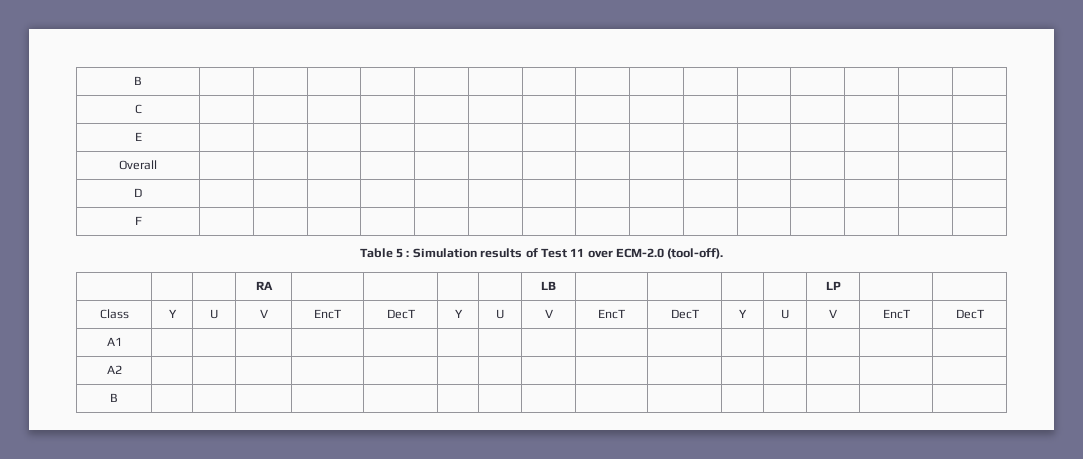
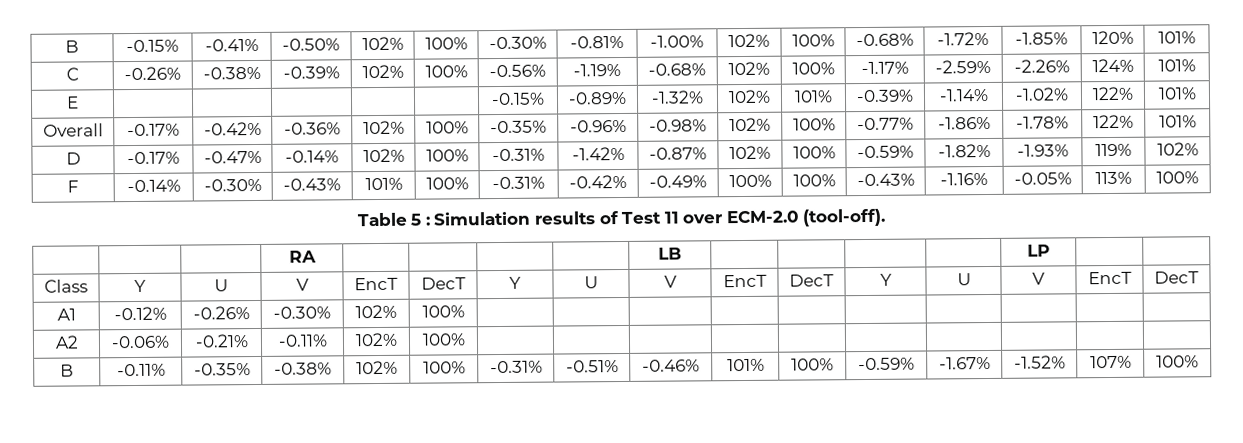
[134,76,142,85] [134,104,142,114] [134,132,142,141] [119,160,157,170] [134,188,142,197] [134,216,142,225] B | | | | | | | | | | | | | | | // C | | | | | | | | | | | | | | | // E | | | | | | | | | | | | | | | // Overall | | | | | | | | | | | | | | | // D | | | | | | | | | | | | | | | // F | | | | | | | | | | | | | | | -> [65,40,79,53] [126,39,179,53] [204,38,259,52] [282,38,340,51] [361,36,404,51] [424,37,468,50] [488,36,547,50] [570,35,624,49] [650,35,704,48] [728,33,770,48] [791,34,835,47] [855,33,914,47] [937,31,989,46] [1015,32,1068,45] [1091,30,1134,45] [1157,31,1196,44] [65,67,79,81] [124,66,181,81] [202,66,261,80] [282,66,340,79] [361,64,404,79] [424,65,468,78] [489,64,546,78] [573,64,621,77] [648,63,706,76] [728,61,770,76] [791,62,835,75] [860,61,909,75] [935,59,991,74] [1013,59,1070,73] [1091,58,1134,73] [1157,59,1196,72] [66,96,79,109] [491,92,545,106] [568,91,627,105] [651,90,704,104] [728,89,771,104] [794,90,833,103] [856,89,914,103] [938,88,989,102] [1015,87,1069,101] [1092,86,1134,101] [1157,87,1197,100] [42,123,104,137] [127,123,180,137] [203,121,262,136] [283,122,341,135] [362,120,405,135] [425,121,469,134] [490,120,547,134] [569,119,627,133] [649,119,707,132] [729,117,771,132] [792,118,836,131] [857,117,914,131] [937,116,991,130] [1016,116,1069,129] [1093,114,1134,129] [1158,115,1197,128] [65,152,81,165] [127,151,180,165] [203,150,262,164] [285,150,339,163] [362,148,405,163] [425,149,469,162] [492,148,545,162] [571,146,625,161] [649,147,707,160] [729,145,771,160] [792,146,836,159] [857,145,914,159] [937,143,991,158] [1016,144,1069,157] [1095,143,1132,157] [1156,142,1199,156] [67,180,79,193] [126,179,181,193] [203,178,262,192] [283,178,341,191] [364,177,403,191] [425,177,469,190] [492,176,545,190] [569,174,627,189] [649,175,707,188] [728,174,772,188] [792,174,836,187] [856,173,915,187] [940,172,988,186] [1013,172,1072,185] [1095,171,1132,185] [1156,171,1199,184] B | -0.15% | -0.41% | -0.50% | 102% | 100% | -0.30% | -0.81% | -1.00% | 102% | 100% | -0.68% | -1.72% | -1.85% | 120% | 101% // C | -0.26% | -0.38% | -0.39% | 102% | 100% | -0.56% | -1.19% | -0.68% | 102% | 100% | -1.17% | -2.59% | -2.26% | 124% | 101% // E | | | | | | -0.15% | -0.89% | -1.32% | 102% | 101% | -0.39% | -1.14% | -1.02% | 122% | 101% // Overall | -0.17% | -0.42% | -0.36% | 102% | 100% | -0.35% | -0.96% | -0.98% | 102% | 100% | -0.77% | -1.86% | -1.78% | 122% | 101% // D | -0.17% | -0.47% | -0.14% | 102% | 100% | -0.31% | -1.42% | -0.87% | 102% | 100% | -0.59% | -1.82% | -1.93% | 119% | 102% // F | -0.14% | -0.30% | -0.43% | 101% | 100% | -0.31% | -0.42% | -0.49% | 100% | 100% | -0.43% | -1.16% | -0.05% | 113% | 100%
[106,365,122,374] [110,393,118,402] | | | | | | | | | | | | | | // A2 | | | | | | | | | | | | | | | // B | | | | | | | | | | | | | | | -> [113,306,167,321] [192,306,250,320] [273,306,331,319] [355,304,397,319] [421,305,465,318] [54,335,79,349] [111,335,170,349] [194,334,249,348] [277,334,328,347] [355,332,398,347] [421,333,466,346] [60,364,74,377] [116,363,166,377] [193,363,251,376] [274,362,332,375] [356,360,398,375] [422,361,466,374] [489,360,543,374] [565,360,619,373] [642,359,700,372] [726,358,765,372] [791,358,834,371] [858,357,915,371] [938,356,991,370] [1013,355,1066,369] [1089,355,1132,369] [1156,355,1199,368] -0.12% | -0.26% | -0.30% | 102% | 100% | | | | | | | | | | // A2 | -0.06% | -0.21% | -0.11% | 102% | 100% | | | | | | | | | | // B | -0.11% | -0.35% | -0.38% | 102% | 100% | -0.31% | -0.51% | -0.46% | 101% | 100% | -0.59% | -1.67% | -1.52% | 107% | 100%

